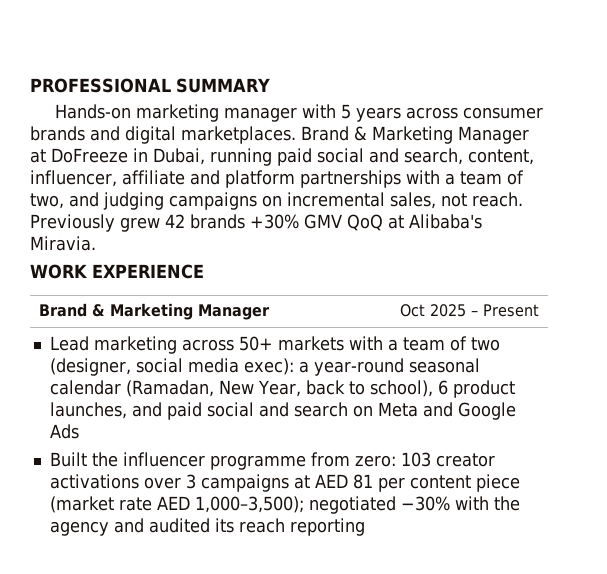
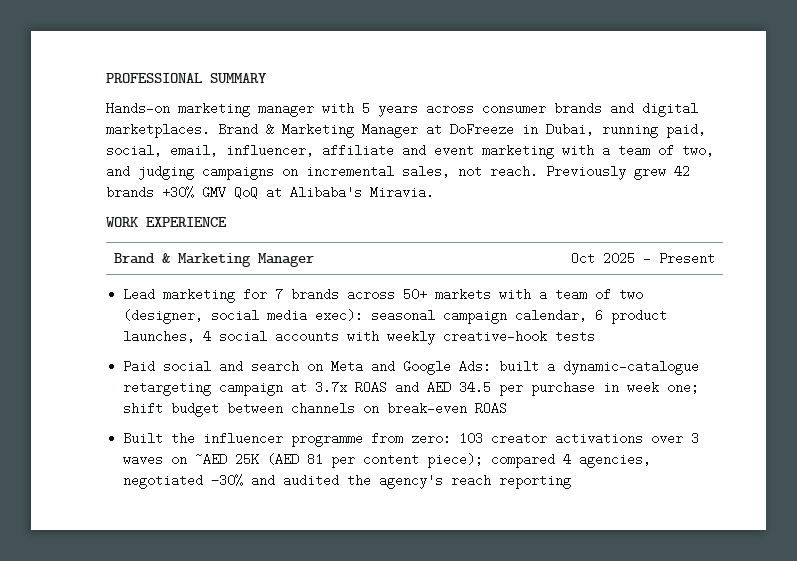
[276,148,534,166] paid social and search, content, -> [666,123,706,138] [106,144,218,157] paid, social, email,
[225,170,401,188] platform partnerships -> [434,144,554,159] event marketing
(177, 345) none -> [243,288,340,301] for 7 brands
[298,358,480,376] [49,380,515,398] [49,402,202,420] a year-round seasonal calendar (Ramadan, New Year, back to school), 6 product launches, and paid -> [371,309,668,324] [123,330,596,345] [123,360,156,373] seasonal campaign calendar, 6 product launches, 4 social accounts with weekly creative-hook tests // Paid
[49,424,79,439] Ads -> [459,360,700,375] [123,381,700,396] [123,402,508,417] Ads: built a dynamic-catalogue retargeting campaign at 3.7x ROAS and AED 34.5 per purchase in week one; shift budget between channels on break-even ROAS
[200,474,520,492] [49,496,520,514] [49,518,234,536] campaigns at AED 81 per content piece (market rate AED 1,000–3,500); negotiated −30% with the agency and audited its -> [123,453,652,468] [123,474,444,489] waves on ~AED 25K (AED 81 per content piece); compared 4 agencies, negotiated −30% and audited the agency's

